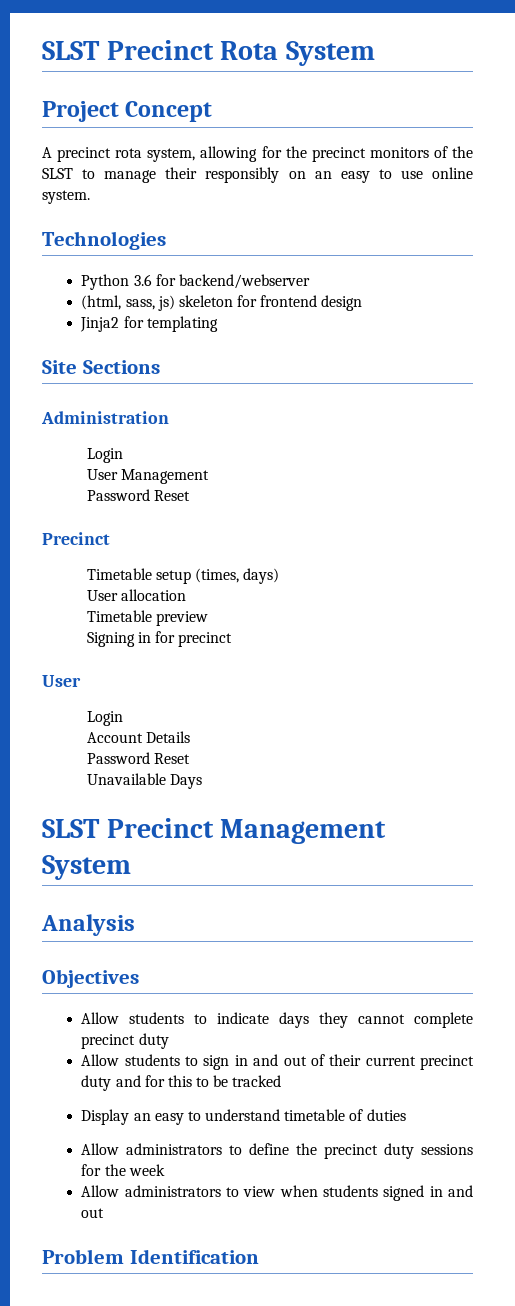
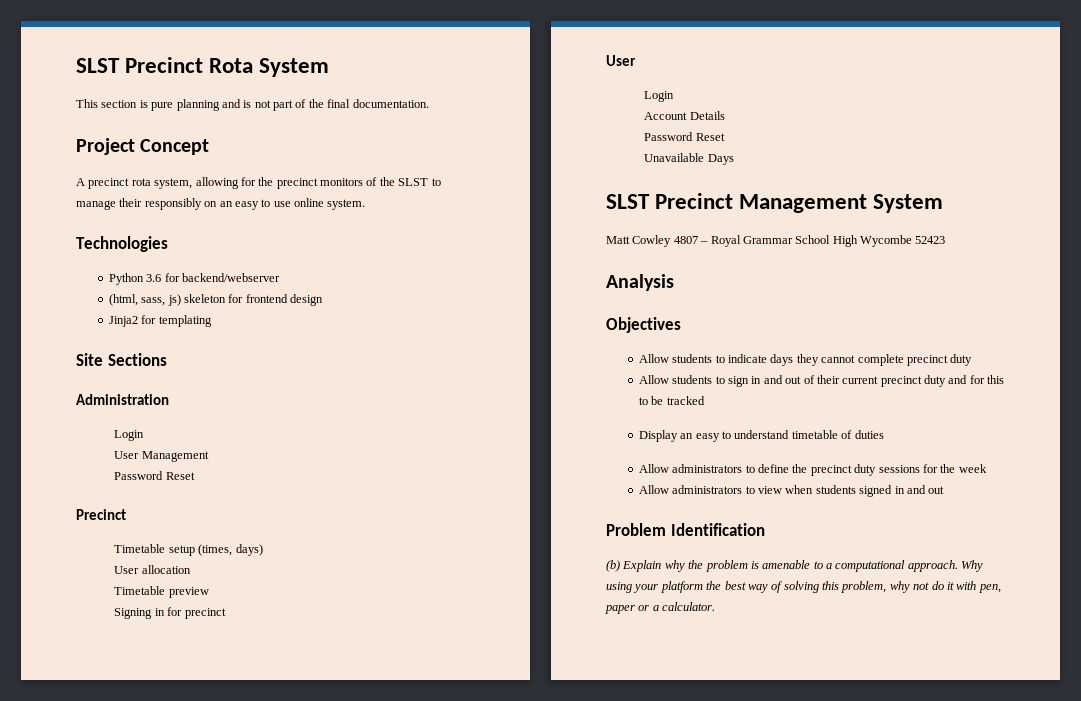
(375, 53) none -> [76,99,429,111] // This section is pure planning and is not part of the final documentation.
(131, 867) none -> [606,235,946,247] // Matt Cowley 4807 – Royal Grammar School High Wycombe 52423
(259, 1256) none -> [606,560,984,572] [606,581,1001,593] [605,602,716,614] // (b) Explain why the problem is amenable to a computational approach. Why using your platform the best way of solving this problem, why not do it with pen, paper or a calculator.

